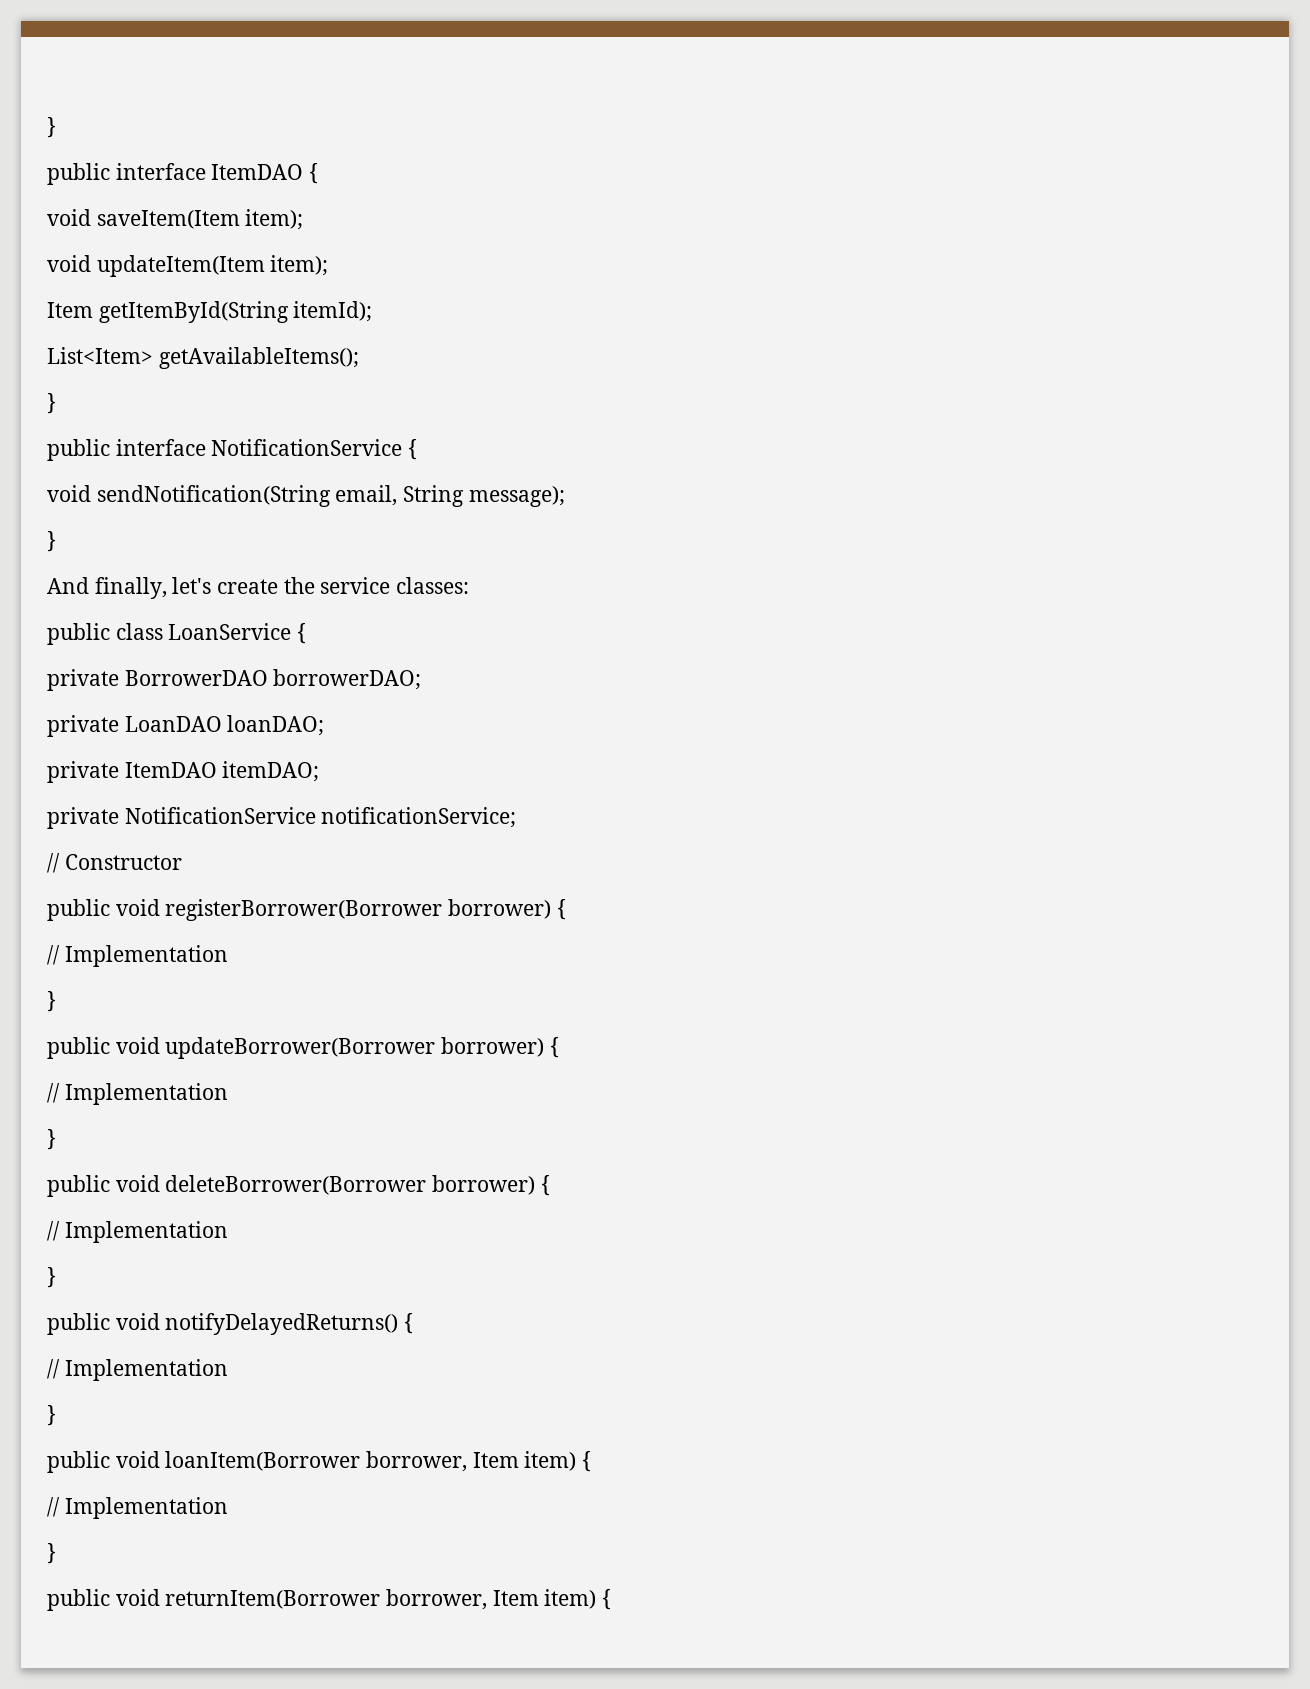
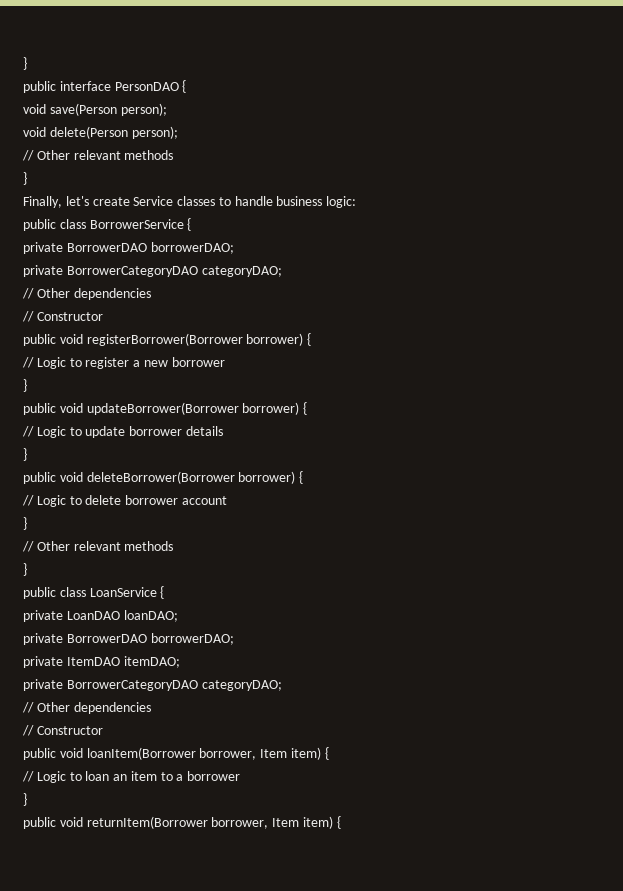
[47,117,56,138] [47,163,319,185] [47,209,304,230] [47,255,329,277] [47,301,373,323] [47,347,359,369] [47,393,56,414] [47,439,418,461] [47,485,565,507] [47,531,56,552] [47,577,470,599] [47,623,292,645] } // public interface ItemDAO { // void saveItem(Item item); // void updateItem(Item item); // Item getItemById(String itemId); // List<Item> getAvailableItems(); // } // public interface NotificationService { // void sendNotification(String email, String message); // } // And finally, let's create the service classes: // public class LoanService -> [23,57,27,70] [23,80,187,93] [23,103,167,116] [23,126,178,139] [22,150,174,161] [23,172,27,185] [23,196,357,208] [23,219,184,231] } // public interface PersonDAO { // void save(Person person); // void delete(Person person); // // Other relevant methods // } // Finally, let's create Service classes to handle business logic: // public class BorrowerService
[124,715,325,736] [47,761,320,783] [47,807,517,829] LoanDAO loanDAO; // private ItemDAO itemDAO; // private NotificationService notificationService; -> [66,266,282,277] [22,288,151,300] BorrowerCategoryDAO categoryDAO; // // Other dependencies
[64,945,228,967] Implementation -> [36,357,225,369] Logic to register a new borrower
[64,1083,228,1105] Implementation -> [36,426,223,438] Logic to update borrower details
[64,1221,228,1243] [47,1267,56,1288] [47,1313,414,1335] [47,1359,228,1381] [47,1405,56,1426] Implementation // } // public void notifyDelayedReturns() { // // Implementation // } -> [36,495,227,507] [23,517,27,530] [22,541,174,552] [23,563,27,576] [23,586,165,599] [23,610,178,622] [23,633,234,645] [23,656,180,668] [23,679,282,691] [22,702,151,714] [22,725,103,736] Logic to delete borrower account // } // // Other relevant methods // } // public class LoanService { // private LoanDAO loanDAO; // private BorrowerDAO borrowerDAO; // private ItemDAO itemDAO; // private BorrowerCategoryDAO categoryDAO; // // Other dependencies // // Constructor
[64,1497,228,1519] Implementation -> [36,771,241,783] Logic to loan an item to a borrower

